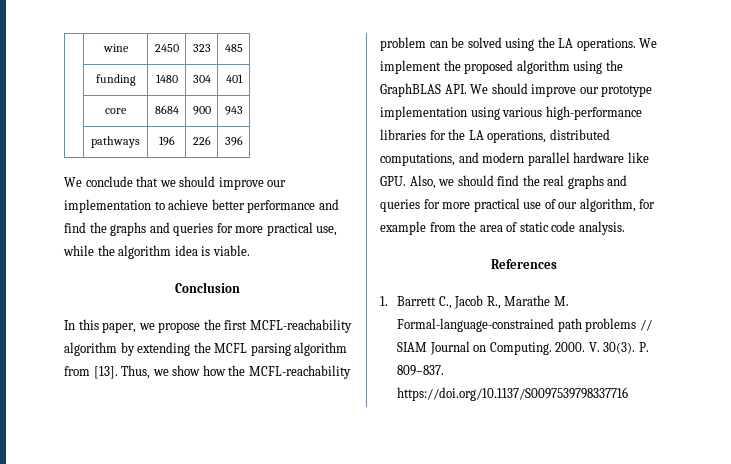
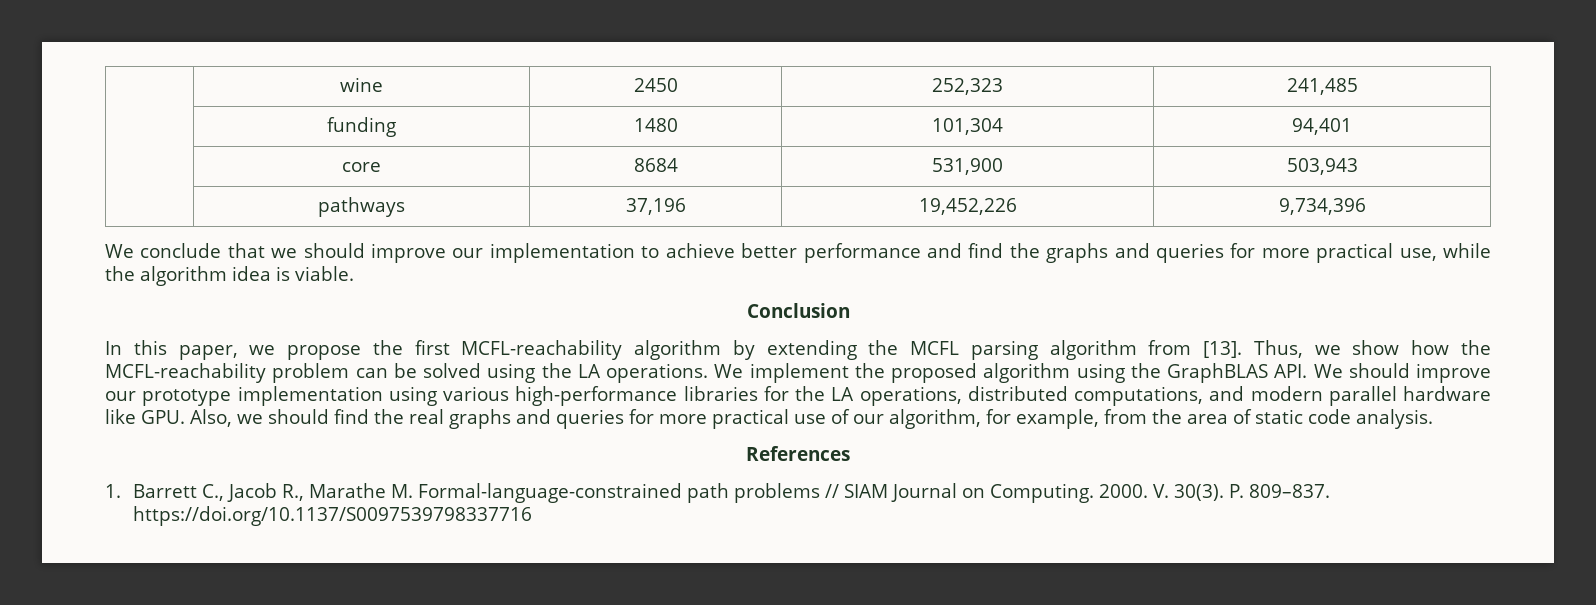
[192,44,211,52] [224,44,243,52] 323 | 485 -> [932,78,1003,95] [1286,78,1358,95] 252,323 | 241,485
[192,75,211,83] [225,74,243,83] 304 | 401 -> [932,118,1003,135] [1292,118,1352,135] 101,304 | 94,401
[192,106,211,115] [224,106,243,115] 900 | 943 -> [932,158,1003,175] [1286,158,1358,175] 531,900 | 503,943
[158,136,175,146] [192,136,211,145] [224,136,243,146] 196 | 226 | 396 -> [625,198,686,215] [918,198,1017,215] [1278,198,1366,215] 37,196 | 19,452,226 | 9,734,396
[380,221,426,235] example -> [1016,409,1099,429] example,

